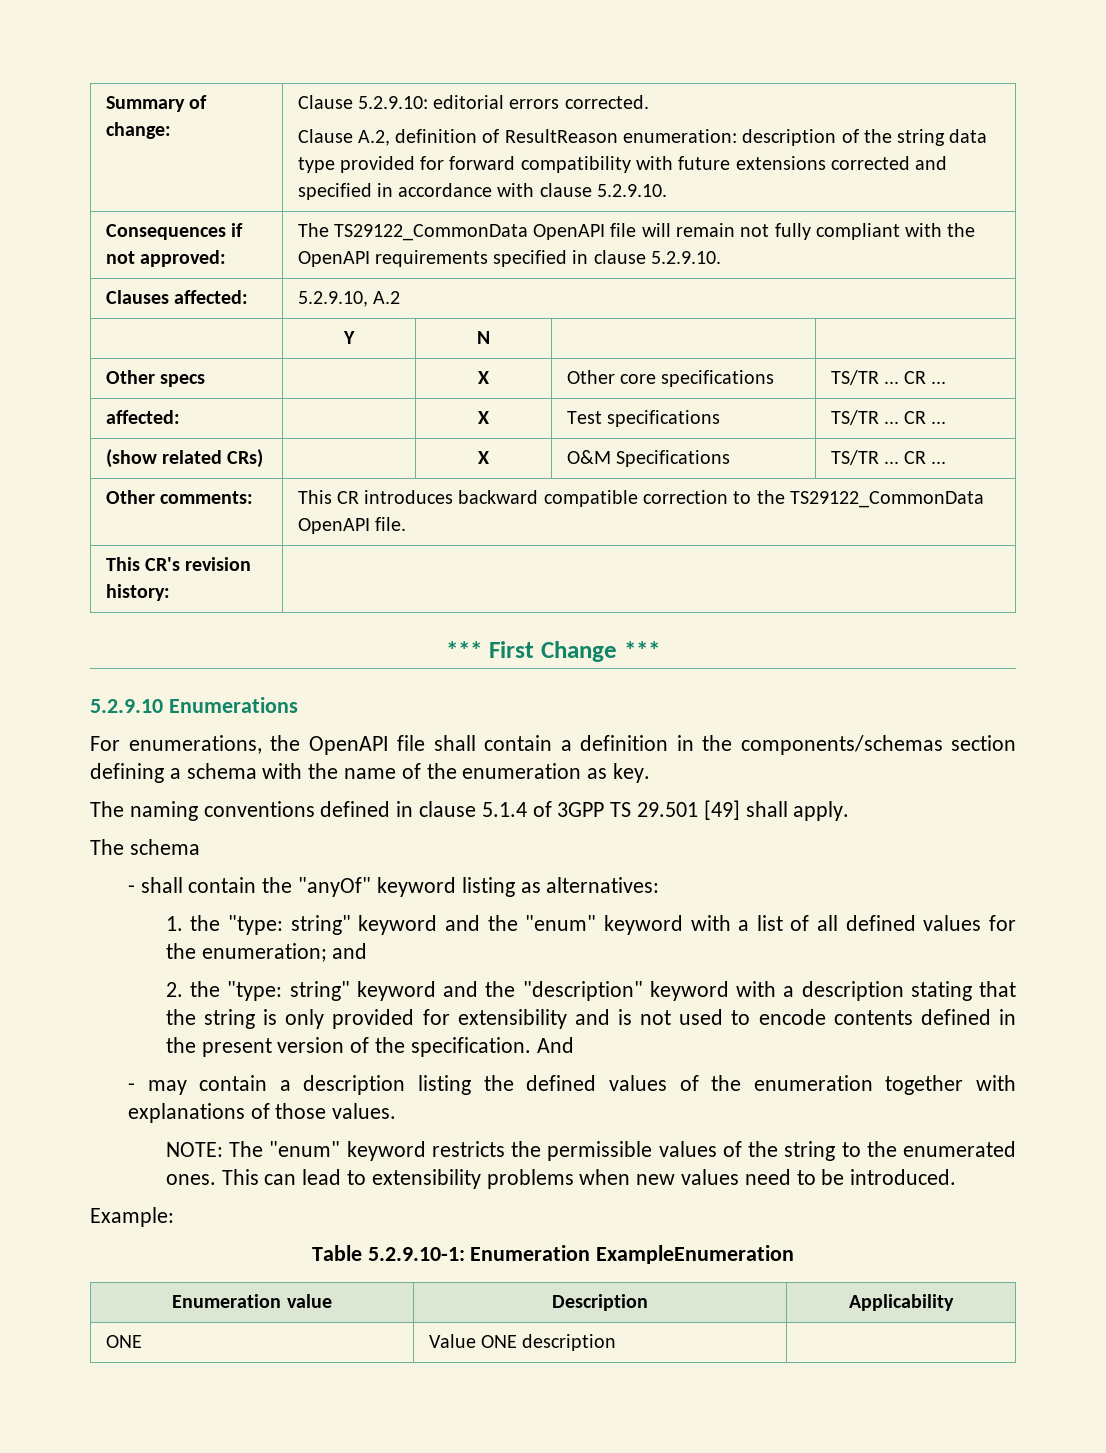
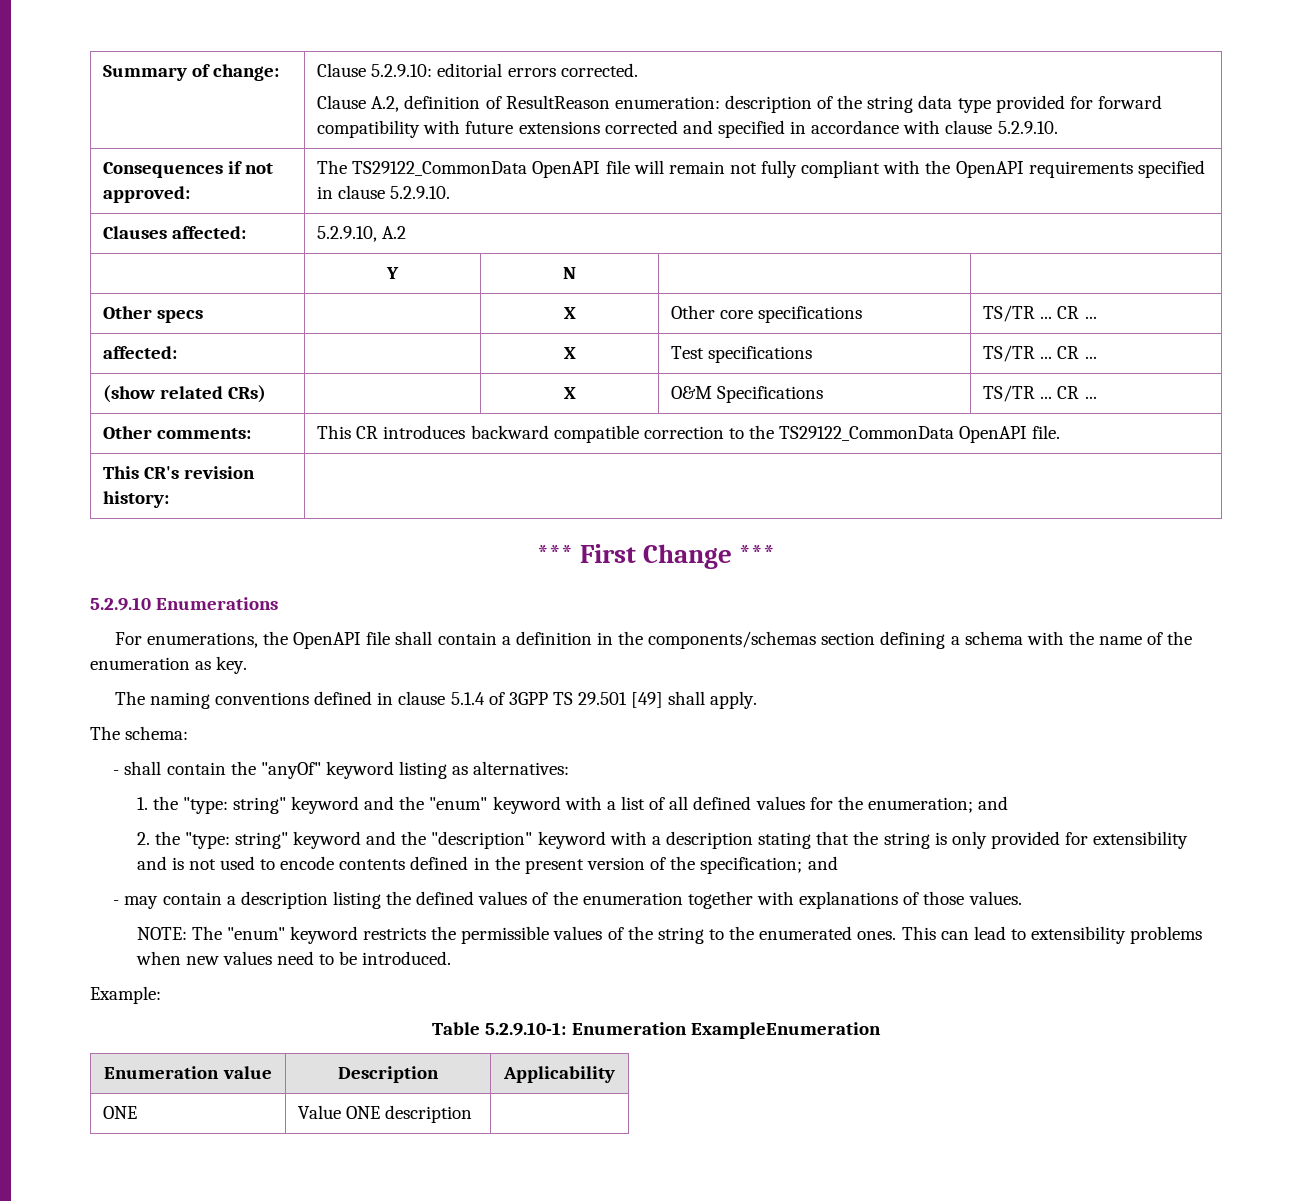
[129,839,200,855] schema -> [125,726,189,740] schema:
[410,1037,574,1057] specification. And -> [700,856,838,874] specification; and

